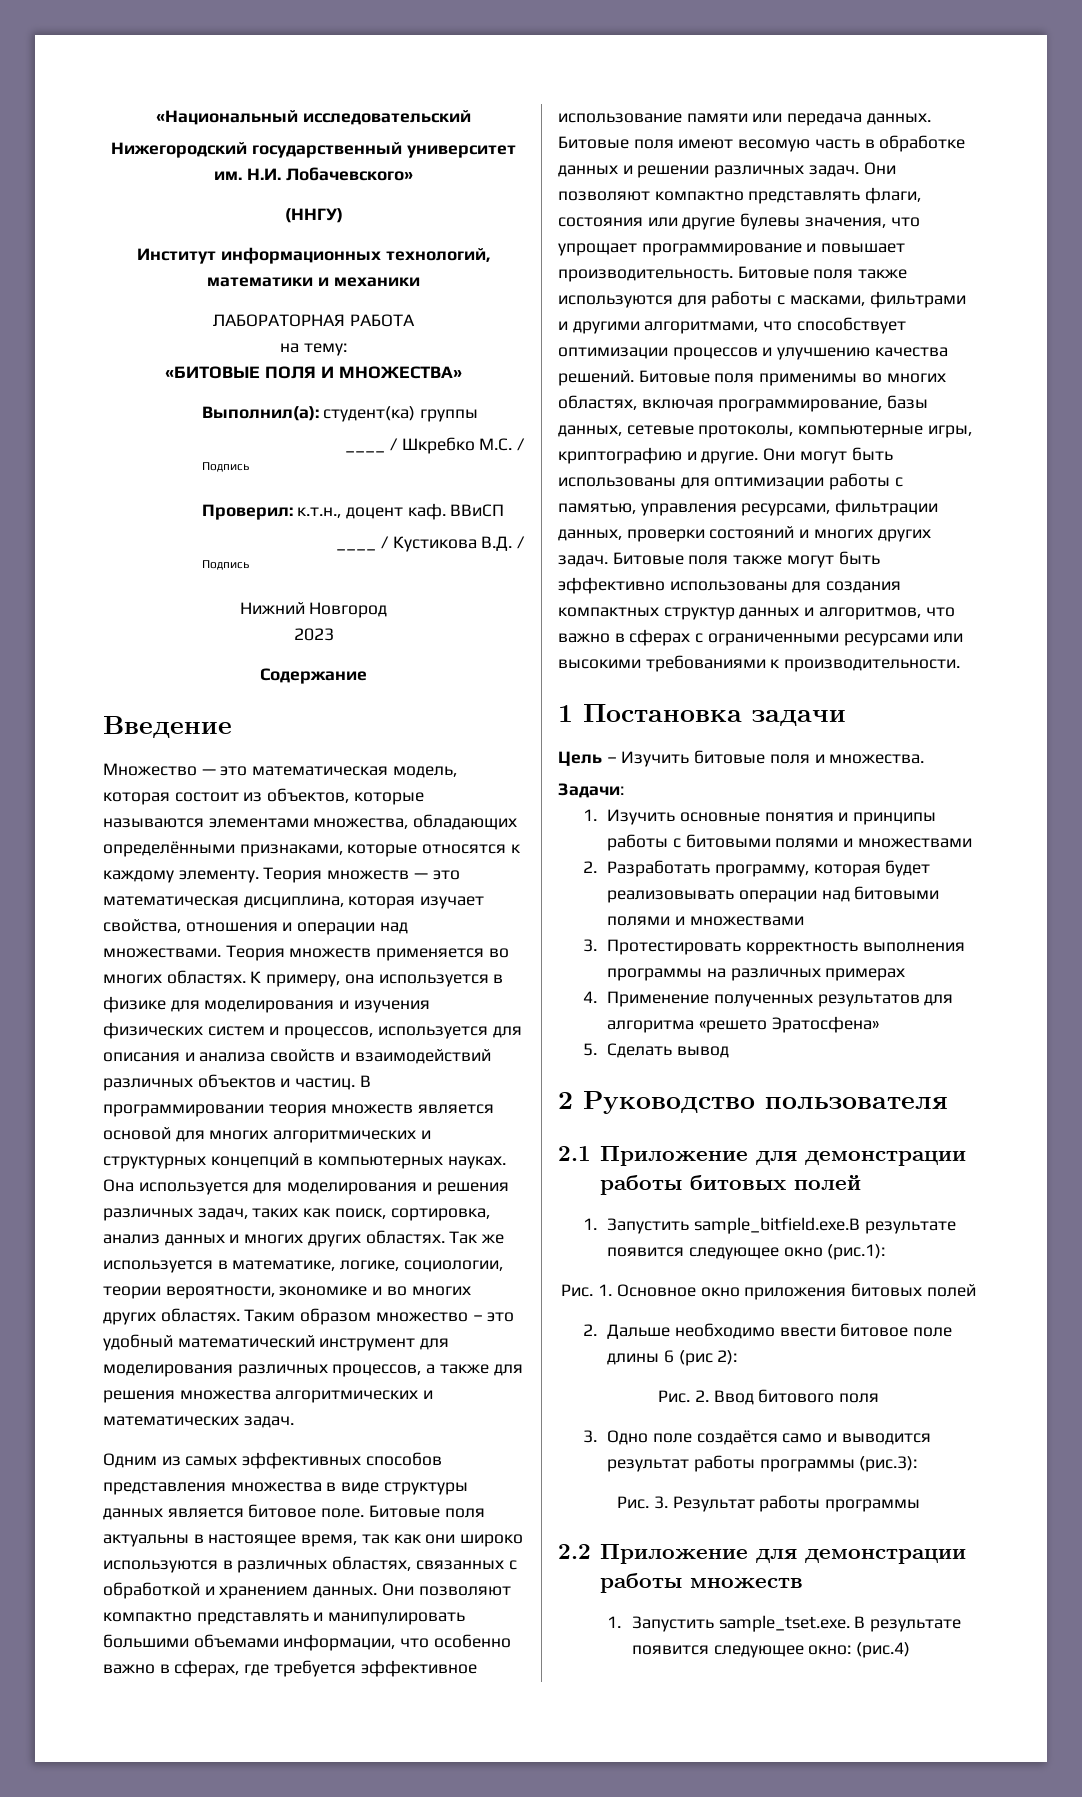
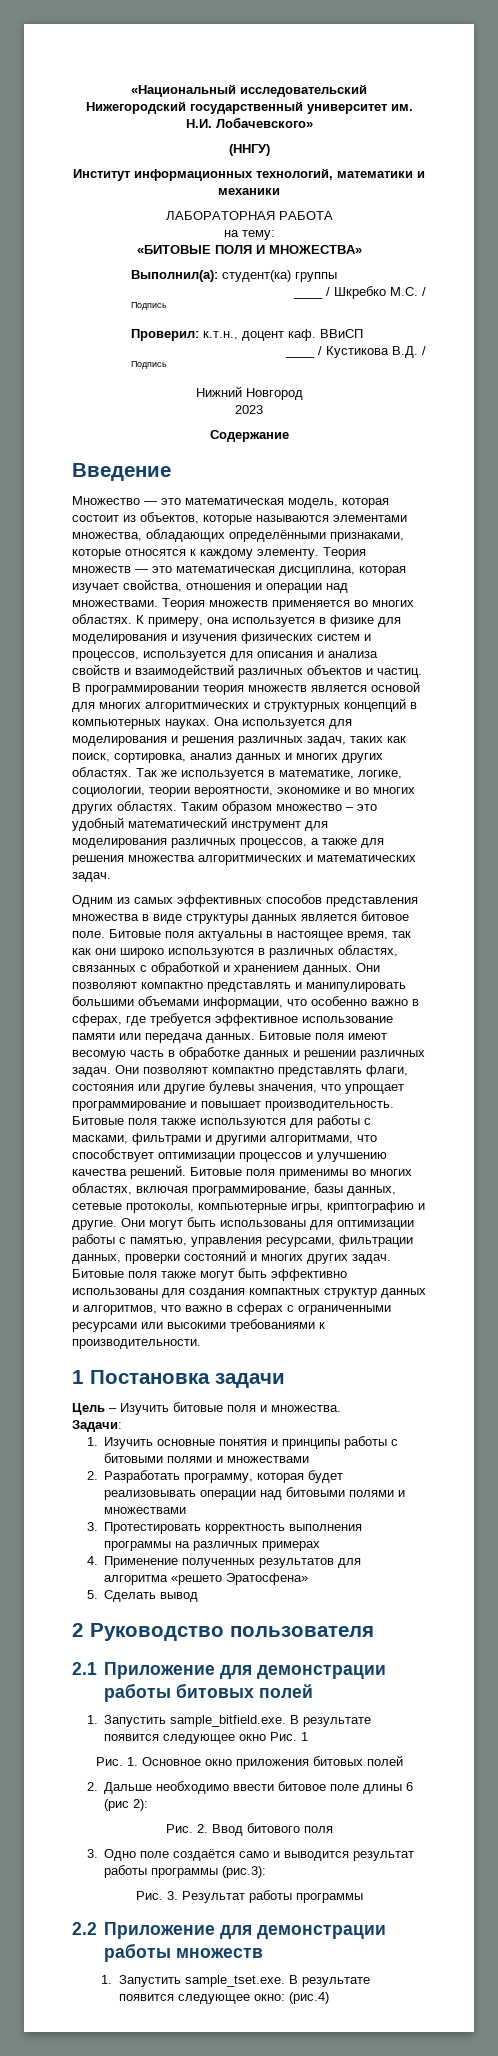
[693,1217,860,1234] sample_bitfield.exe.В -> [170,1715,300,1727] sample_bitfield.exe. В
[827,1244,886,1260] (рис.1): -> [270,1732,309,1741] Рис. 1

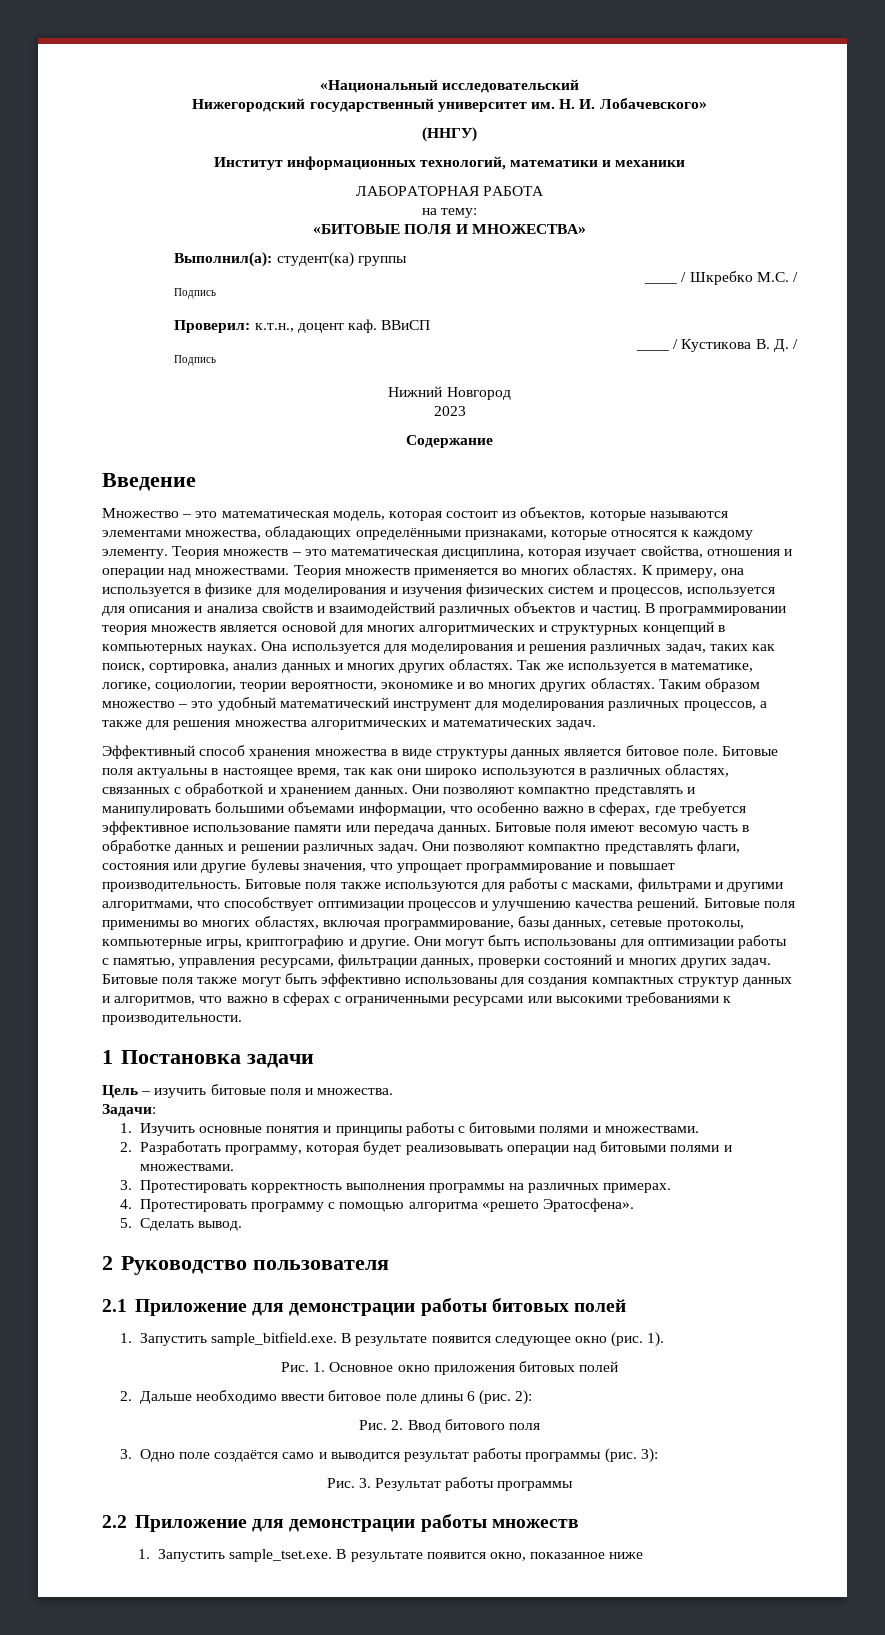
[185,119,212,128] Н.И. -> [559,99,596,109] Н. И.
[392,346,418,358] В.Д. -> [755,339,789,352] В. Д.
[144,501,157,505] — -> [182,514,192,518] –
[135,569,148,573] — -> [291,552,301,556] –
[72,894,418,907] Одним из самых эффективных способов представления -> [102,745,311,759] Эффективный способ хранения
[120,1403,169,1415] Изучить -> [154,1088,207,1098] изучить
[227,1456,310,1463] множествами -> [604,1126,699,1133] множествами.
[104,1507,187,1514] множествами -> [139,1164,234,1171] множествами.
[262,1541,321,1551] примерах -> [602,1183,671,1193] примерах.
[104,1556,362,1568] Применение полученных результатов для -> [139,1199,405,1212] Протестировать программу с помощью
[226,1573,309,1585] Эратосфена» -> [542,1198,634,1212] Эратосфена».
[160,1592,199,1602] вывод -> [198,1221,243,1231] вывод.
[270,1732,309,1741] Рис. 1 -> [611,1332,665,1347] (рис. 1).
[104,1799,130,1811] (рис -> [479,1390,512,1405] (рис.
[222,1866,267,1878] (рис.3): -> [604,1448,658,1463] (рис. 3):
[177,1992,329,2004] следующее окно: (рис.4) -> [489,1552,644,1561] окно, показанное ниже

